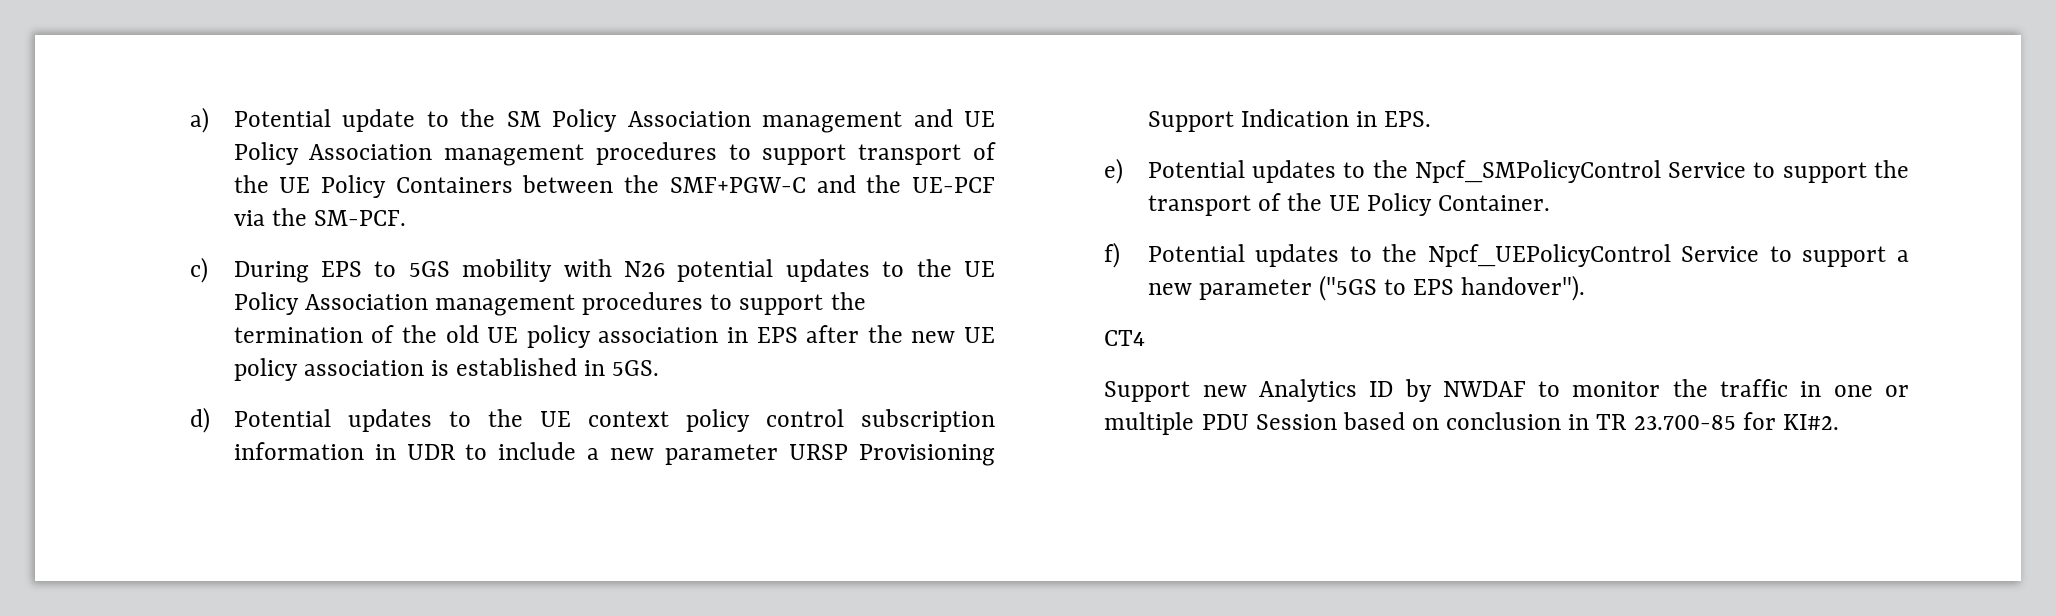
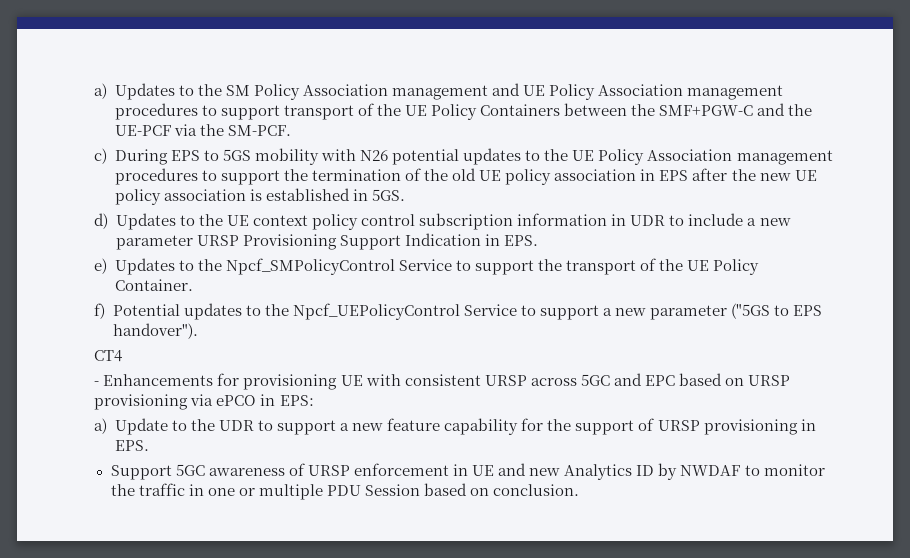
[190,107,416,133] a) Potential update -> [94,83,175,100] a) Updates
[233,409,432,432] Potential updates -> [115,213,176,230] Updates
[1147,160,1336,183] Potential updates -> [114,258,175,275] Updates
[1104,381,1191,402] Support -> [94,373,790,390] [94,394,314,410] [94,418,816,435] [114,440,149,451] [110,463,527,480] - Enhancements for provisioning UE with consistent URSP across 5GC and EPC based on URSP provisioning via ePCO in EPS: // a) Update to the UDR to support a new feature capability for the support of URSP provisioning in EPS. // Support 5GC awareness of URSP enforcement in UE and
[1446,412,1839,430] conclusion in TR 23.700-85 for KI#2. -> [493,484,580,496] conclusion.

